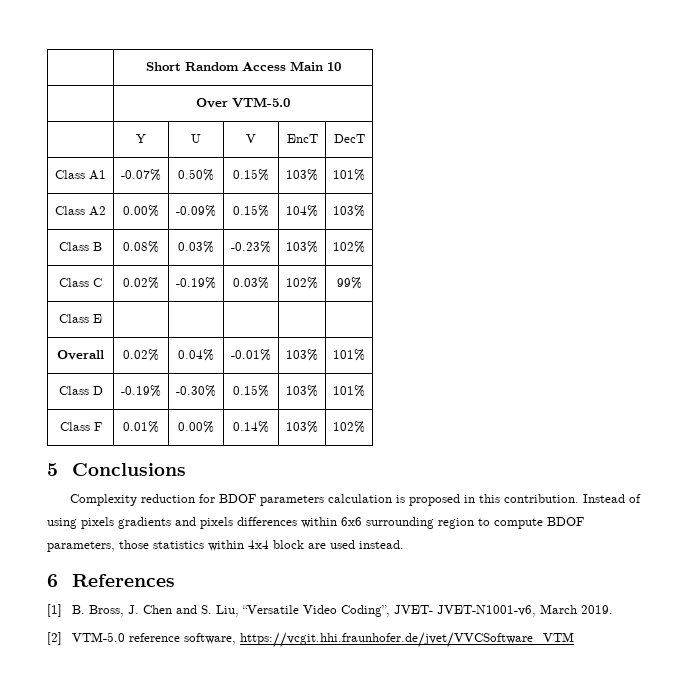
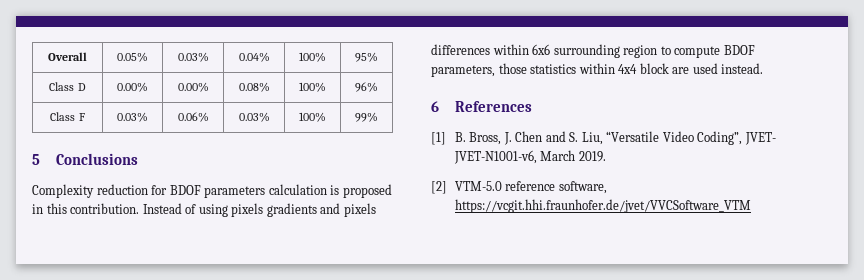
[145,61,341,71] [196,97,290,108] [136,134,146,143] [191,134,201,143] [246,134,256,143] [286,134,318,143] [333,134,365,143] [55,170,106,180] [121,169,161,181] [178,169,214,181] [233,169,269,181] [286,169,318,181] [333,169,365,181] [55,206,106,216] [123,205,159,217] [176,205,216,217] [233,205,269,217] [286,205,318,217] [333,205,365,217] [59,242,102,251] [123,241,159,253] [178,241,214,253] [231,241,271,253] [286,241,318,253] [333,241,365,253] [59,278,102,287] [123,277,159,289] [176,277,216,289] [233,277,269,289] [286,277,318,289] [336,277,362,289] [59,314,102,323] [57,350,104,360] [123,349,159,361] [178,349,214,361] [231,349,271,361] [286,349,318,361] [333,349,365,361] [58,386,103,395] [121,385,161,397] [176,385,216,397] [233,385,269,397] [286,385,318,397] [333,385,365,397] [59,422,102,431] [123,421,159,433] [178,421,214,433] [233,421,269,433] [286,421,318,433] [333,421,365,433] | Short Random Access Main 10 // | Over VTM-5.0 // | Y | U | V | EncT | DecT // Class A1 | -0.07% | 0.50% | 0.15% | 103% | 101% // Class A2 | 0.00% | -0.09% | 0.15% | 104% | 103% // Class B | 0.08% | 0.03% | -0.23% | 103% | 102% // Class C | 0.02% | -0.19% | 0.03% | 102% | 99% // Class E | | | | | // Overall | 0.02% | 0.04% | -0.01% | 103% | 101% // Class D | -0.19% | -0.30% | 0.15% | 103% | 101% // Class F | 0.01% | 0.00% | 0.14% | 103% | 102% -> [48,52,87,61] [117,52,148,62] [177,52,209,62] [238,52,270,62] [299,52,326,62] [355,52,378,62] [49,82,86,91] [117,82,148,92] [177,82,209,92] [238,82,270,92] [299,82,326,92] [355,82,378,92] [50,112,85,121] [117,112,148,122] [177,112,209,122] [238,112,270,122] [299,112,326,122] [355,112,378,122] Overall | 0.05% | 0.03% | 0.04% | 100% | 95% // Class D | 0.00% | 0.00% | 0.08% | 100% | 96% // Class F | 0.03% | 0.06% | 0.03% | 100% | 99%

